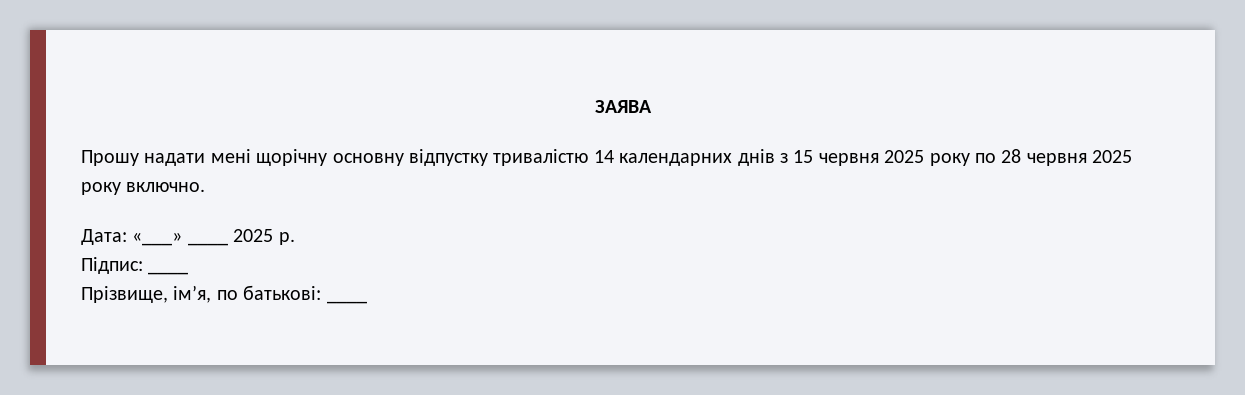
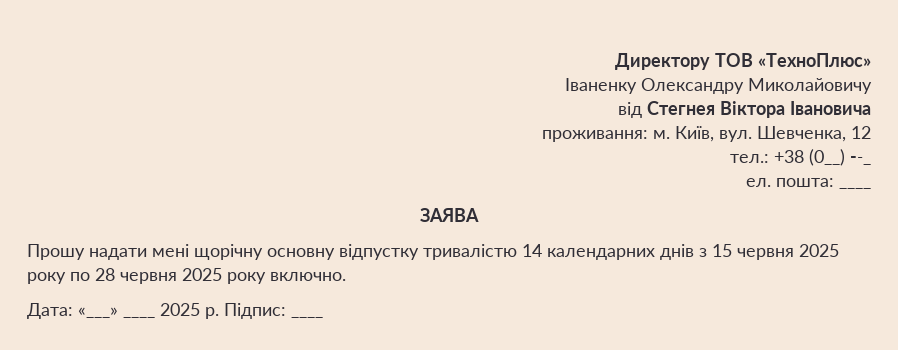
(594, 106) none -> [615,53,871,70] [565,78,872,94] [618,101,871,118] [542,126,871,142] [730,149,871,166] [746,178,834,187] [839,187,871,189] Директору ТОВ «ТехноПлюс» // Іваненку Олександру Миколайовичу // від Стегнея Віктора Івановича // проживання: м. Київ, вул. Шевченка, 12 // тел.: +38 (0__) --_ // ел. пошта: ____ //
(295, 238) // -> (219, 313) none
[81,285,322,303] [326,300,367,304] // Прізвище, ім’я, по батькові: ____ -> (323, 317) none

